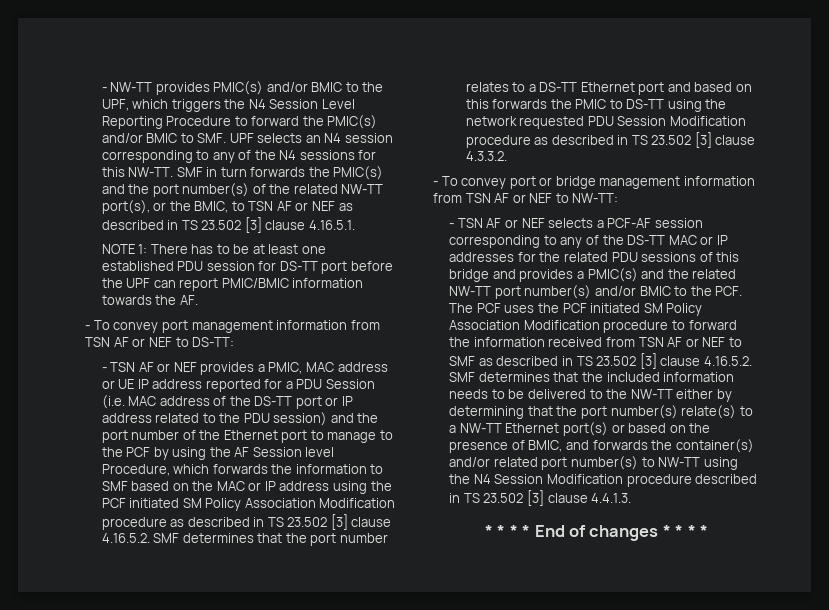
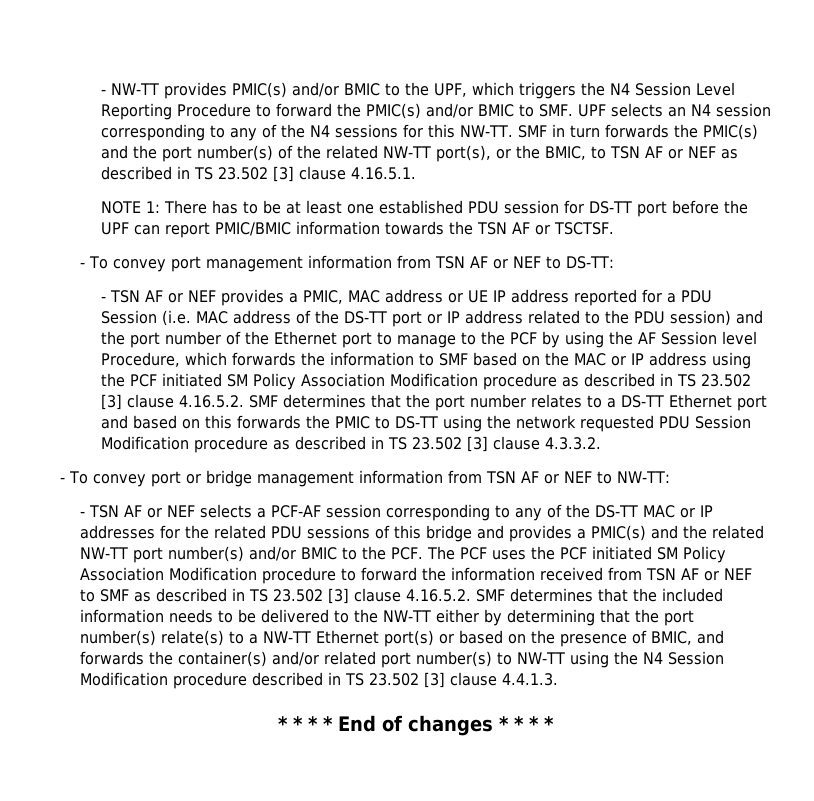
[179,295,198,305] AF. -> [476,222,614,235] TSN AF or TSCTSF.

